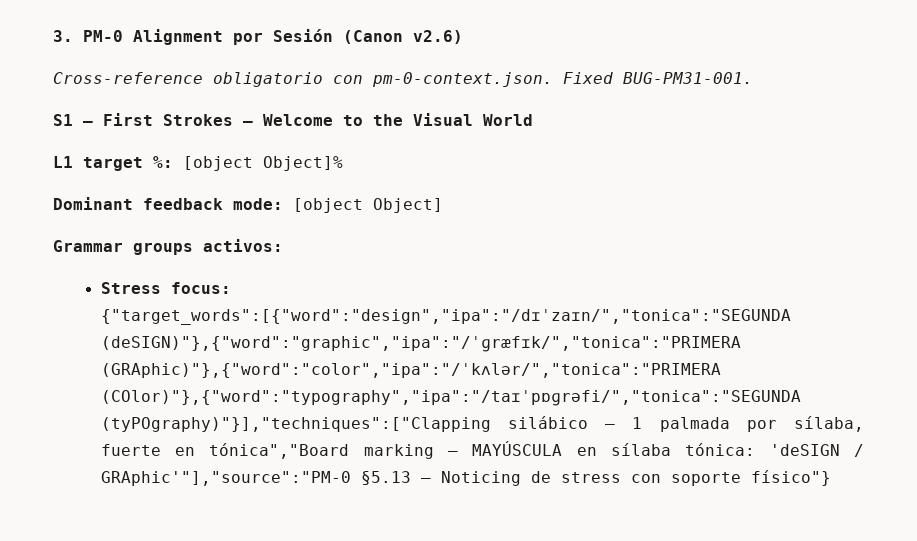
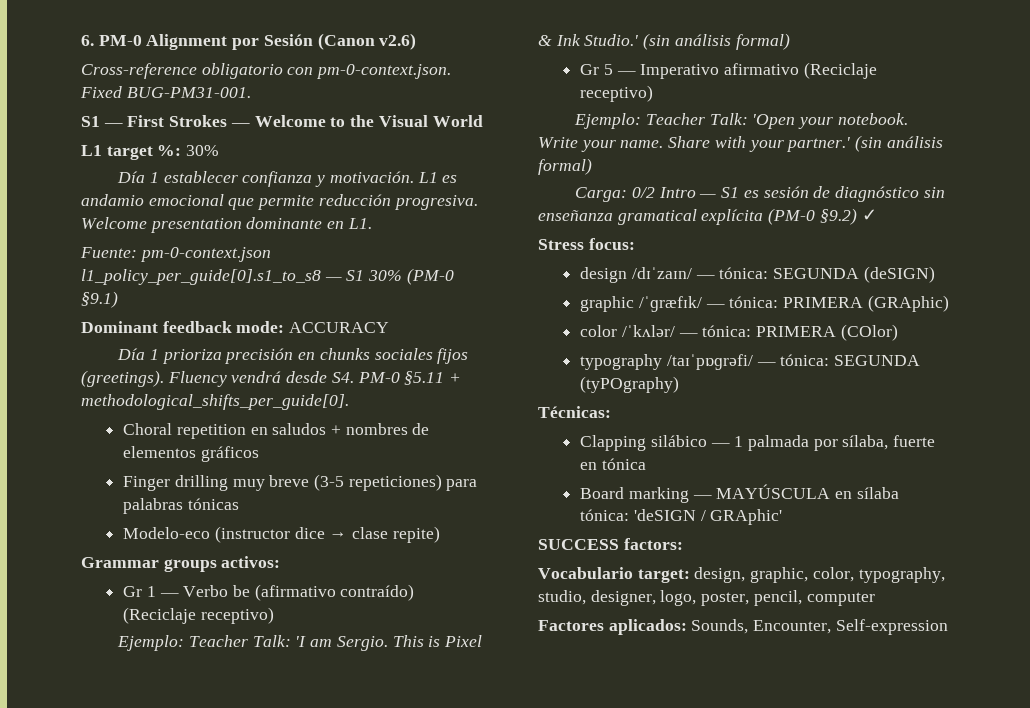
[53,30,73,42] 3. -> [81,35,94,46] 6.
[183,156,343,171] [53,197,443,213] [53,239,283,255] [100,282,231,294] [100,309,791,325] [100,336,741,352] [100,363,721,378] [100,390,801,406] [100,417,491,432] [object Object]% // Dominant feedback mode: [object Object] // Grammar groups activos: // Stress focus: {"target_words":[{"word":"design","ipa":"/dɪˈzaɪn/","tonica":"SEGUNDA (deSIGN)"},{"word":"graphic","ipa":"/ˈɡræfɪk/","tonica":"PRIMERA (GRAphic)"},{"word":"color","ipa":"/ˈkʌlər/","tonica":"PRIMERA (COlor)"},{"word":"typography","ipa":"/taɪˈpɒɡrəfi/","tonica":"SEGUNDA (tyPOgraphy)"}],"techniques":["Clapping -> [186,145,220,156] [117,171,458,187] [81,194,478,210] [81,217,372,233] [80,247,271,262] [81,268,454,285] [81,291,118,308] [81,321,390,333] [117,348,469,364] [81,370,462,387] [81,394,349,410] [123,423,430,439] [123,446,259,462] [123,474,478,491] [123,498,239,514] [123,526,440,543] [81,556,281,572] [123,584,415,601] [123,607,274,624] [117,635,483,651] [538,33,790,50] [580,62,877,79] [580,85,654,102] [574,113,908,129] [538,135,943,152] [538,158,592,175] [575,186,945,202] [538,208,877,225] [538,238,635,250] [580,266,935,283] [580,295,949,312] [580,324,898,341] [580,354,920,370] [580,376,680,393] [538,406,611,418] [580,435,647,451] 30% // Día 1 establecer confianza y motivación. L1 es andamio emocional que permite reducción progresiva. Welcome presentation dominante en L1. // Fuente: pm-0-context.json l1_policy_per_guide[0].s1_to_s8 — S1 30% (PM-0 §9.1) // Dominant feedback mode: ACCURACY // Día 1 prioriza precisión en chunks sociales fijos (greetings). Fluency vendrá desde S4. PM-0 §5.11 + methodological_shifts_per_guide[0]. // Choral repetition en saludos + nombres de elementos gráficos // Finger drilling muy breve (3-5 repeticiones) para palabras tónicas // Modelo-eco (instructor dice → clase repite) // Grammar groups activos: // Gr 1 — Verbo be (afirmativo contraído) (Reciclaje receptivo) // Ejemplo: Teacher Talk: 'I am Sergio. This is Pixel & Ink Studio.' (sin análisis formal) // Gr 5 — Imperativo afirmativo (Reciclaje receptivo) // Ejemplo: Teacher Talk: 'Open your notebook. Write your name. Share with your partner.' (sin análisis formal) // Carga: 0/2 Intro — S1 es sesión de diagnóstico sin enseñanza gramatical explícita (PM-0 §9.2) ✓ // Stress focus: // design /dɪˈzaɪn/ — tónica: SEGUNDA (deSIGN) // graphic /ˈɡræfɪk/ — tónica: PRIMERA (GRAphic) // color /ˈkʌlər/ — tónica: PRIMERA (COlor) // typography /taɪˈpɒɡrəfi/ — tónica: SEGUNDA (tyPOgraphy) // Técnicas: // Clapping
[209,443,350,459] tónica","Board -> [601,458,646,470] [580,487,625,499] tónica // Board
[100,470,831,486] GRAphic'"],"source":"PM-0 §5.13 — Noticing de stress con soporte físico"} -> [710,509,783,525] [538,538,683,550] [538,567,945,583] [538,590,875,606] [538,619,948,635] GRAphic' // SUCCESS factors: // Vocabulario target: design, graphic, color, typography, studio, designer, logo, poster, pencil, computer // Factores aplicados: Sounds, Encounter, Self-expression

